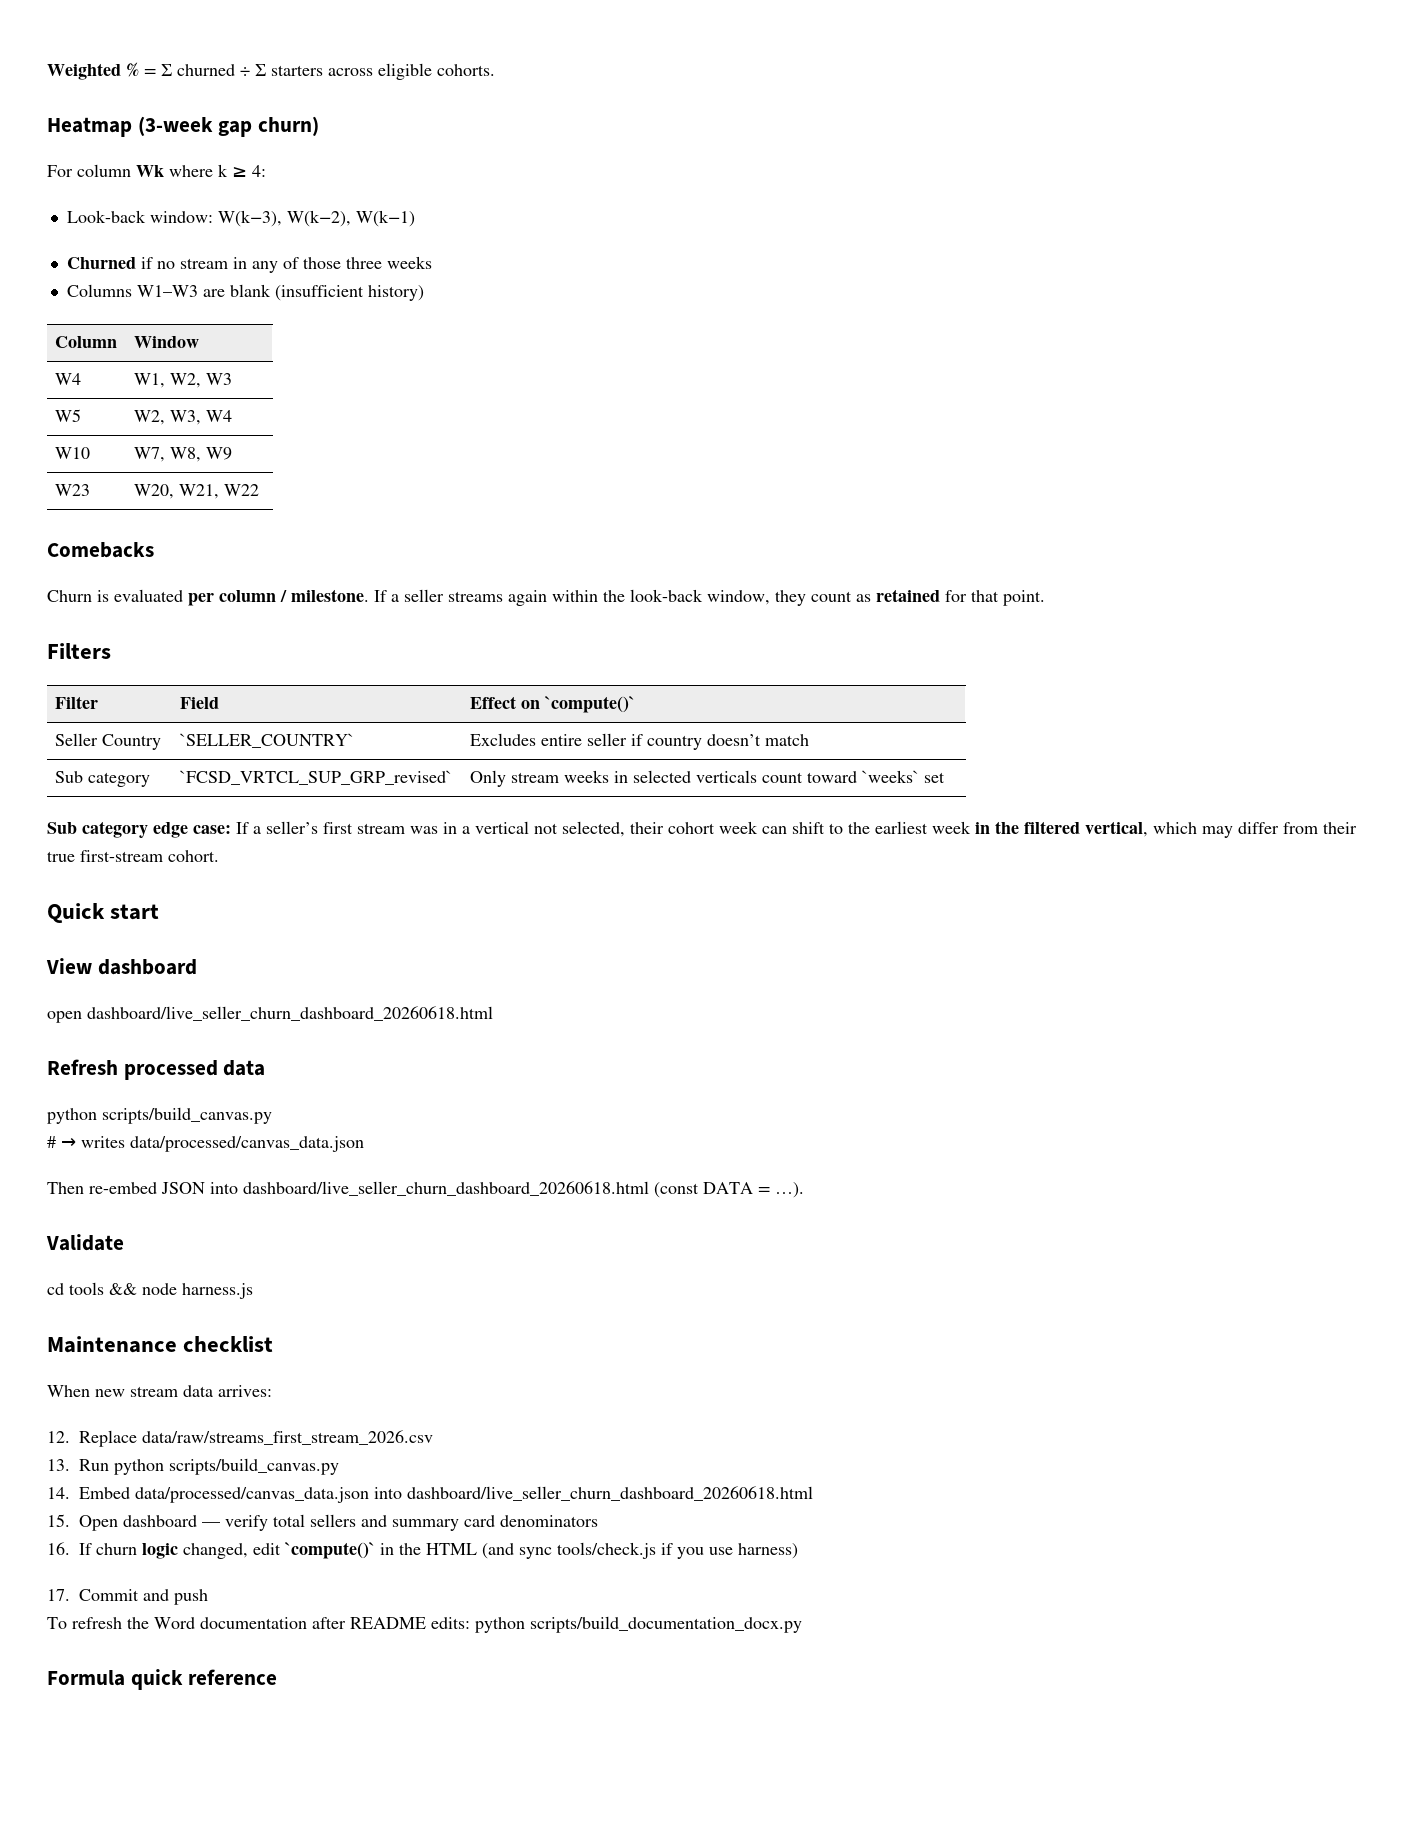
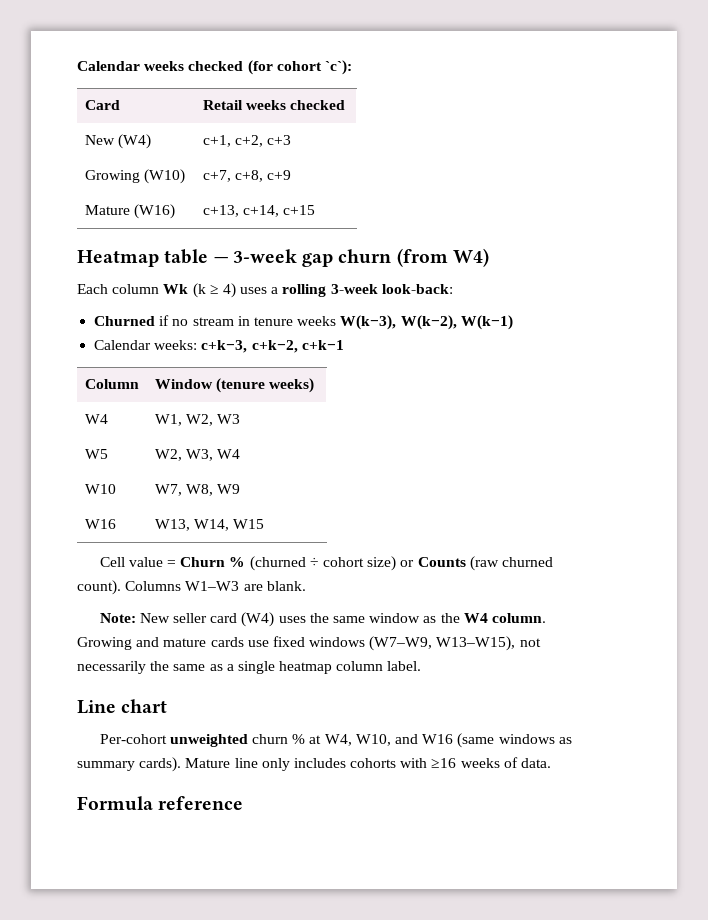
[47,62,495,80] [47,116,320,137] [47,164,266,177] [66,210,415,227] Weighted % = Σ churned ÷ Σ starters across eligible cohorts. // Heatmap (3-week gap churn) // For column Wk where k ≥ 4: // Look-back window: W(k−3), W(k−2), W(k−1) -> [77,60,352,75] [84,100,120,110] [202,100,346,110] [84,134,152,149] [202,135,292,147] [84,169,186,184] [202,170,292,182] [84,204,176,219] [202,205,316,217] [77,248,489,267] [77,283,453,298] Calendar weeks checked (for cohort `c`): // Card | Retail weeks checked // New (W4) | c+1, c+2, c+3 // Growing (W10) | c+7, c+8, c+9 // Mature (W16) | c+13, c+14, c+15 // Heatmap table — 3-week gap churn (from W4) // Each column Wk (k ≥ 4) uses a rolling 3-week look-back:
[251,256,432,273] [66,284,424,301] any of those three weeks // Columns W1–W3 are blank (insufficient history) -> [253,315,513,330] [94,340,344,353] tenure weeks W(k−3), W(k−2), W(k−1) // Calendar weeks: c+k−3, c+k−2, c+k−1
(200, 342) none -> [216,378,315,393] (tenure weeks)
[55,484,91,496] [134,484,260,499] [47,542,154,558] [47,589,1045,606] [47,643,111,659] [55,696,99,709] [180,697,220,709] [470,696,636,713] [55,733,162,750] [180,733,355,748] [470,733,810,750] [55,771,151,787] [180,770,453,785] [470,770,946,787] [47,821,1357,838] [47,850,219,862] [47,903,160,923] [46,958,197,975] [47,1006,493,1023] [47,1059,266,1080] [47,1107,272,1124] [47,1136,364,1152] [47,1181,804,1198] [46,1234,124,1251] [47,1282,253,1299] [47,1336,274,1353] [47,1385,272,1397] [47,1430,433,1447] [47,1458,339,1475] [47,1486,813,1503] [47,1514,598,1531] [47,1542,798,1559] [47,1589,208,1605] [47,1616,802,1633] W23 | W20, W21, W22 // Comebacks // Churn is evaluated per column / milestone. If a seller streams again within the look-back window, they count as retained for that point. // Filters // Filter | Field | Effect on `compute()` // Seller Country | `SELLER_COUNTRY` | Excludes entire seller if country doesn’t match // Sub category | `FCSD_VRTCL_SUP_GRP_revised` | Only stream weeks in selected verticals count toward `weeks` set // Sub category edge case: If a seller’s first stream was in a vertical not selected, their cohort week can shift to the earliest week in the filtered vertical, which may differ from their true first-stream cohort. // Quick start // View dashboard // open dashboard/live_seller_churn_dashboard_20260618.html // Refresh processed data // python scripts/build_canvas.py // # → writes data/processed/canvas_data.json // Then re-embed JSON into dashboard/live_seller_churn_dashboard_20260618.html (const DATA = …). // Validate // cd tools && node harness.js // Maintenance checklist // When new stream data arrives: // 12. Replace data/raw/streams_first_stream_2026.csv // 13. Run python scripts/build_canvas.py // 14. Embed data/processed/canvas_data.json into dashboard/live_seller_churn_dashboard_20260618.html // 15. Open dashboard — verify total sellers and summary card denominators // 16. If churn logic changed, edit `compute()` in the HTML (and sync tools/check.js if you use harness) // 17. Commit and push // To refresh the Word documentation after README edits: python scripts/build_documentation_docx.py -> [84,519,116,529] [154,519,265,531] [99,556,553,571] [77,580,306,595] [99,612,546,627] [77,636,541,651] [77,661,422,674] [77,699,168,714] [99,733,572,748] [77,757,552,772] W16 | W13, W14, W15 // Cell value = Churn % (churned ÷ cohort size) or Counts (raw churned count). Columns W1–W3 are blank. // Note: New seller card (W4) uses the same window as the W4 column. Growing and mature cards use fixed windows (W7–W9, W13–W15), not necessarily the same as a single heatmap column label. // Line chart // Per-cohort unweighted churn % at W4, W10, and W16 (same windows as summary cards). Mature line only includes cohorts with ≥16 weeks of data.
[130,1669,183,1690] quick -> (153, 803) none

